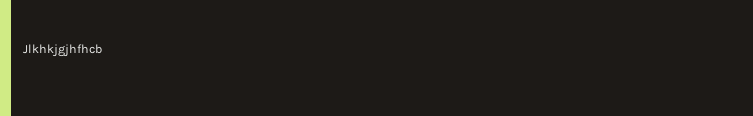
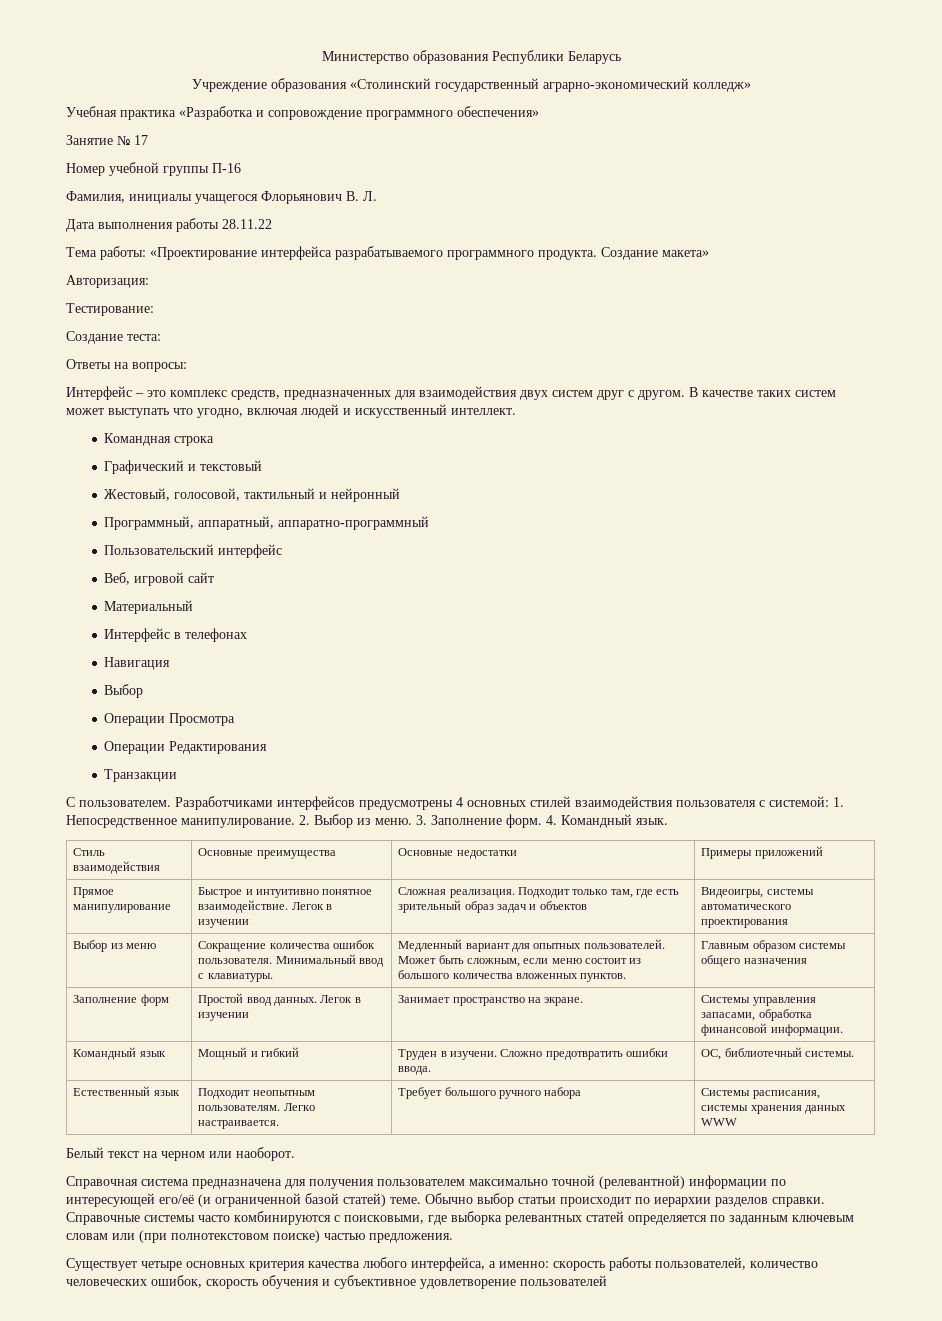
[23,44,102,57] Jlkhkjgjhfhcb -> [321,50,621,64] [191,78,751,92] [66,106,539,120] [66,135,148,145] [66,162,241,176] [66,191,377,204] [66,218,272,232] [66,246,709,260] [66,275,149,288] [66,303,154,316] [66,331,161,344] [66,359,187,372] [66,386,836,400] [66,404,516,418] [104,433,215,446] [104,460,263,474] [104,488,401,502] [104,516,430,530] [104,544,283,558] [104,572,215,586] [104,600,194,614] [104,628,248,642] [104,657,171,670] [104,684,144,698] [104,713,236,726] [104,741,268,754] [104,769,178,782] [66,796,844,810] [66,814,668,828] [73,848,106,856] [73,861,161,874] [198,848,336,859] [398,848,517,859] [701,846,823,859] [73,887,115,898] [73,904,172,913] [198,887,373,898] [198,900,332,913] [198,919,250,928] [398,887,680,898] [398,900,587,913] [701,887,814,898] [701,904,792,910] [701,919,789,928] [73,940,156,952] [198,940,375,952] [198,954,384,967] [198,973,273,982] [398,939,665,952] [398,955,642,967] [398,970,627,982] [701,940,846,952] [701,955,807,967] [73,994,169,1006] [198,993,361,1006] [198,1012,250,1021] [398,995,584,1006] [701,995,816,1006] [701,1009,812,1021] [701,1023,843,1036] [73,1047,166,1060] [198,1047,299,1060] [398,1048,669,1060] [398,1066,432,1075] [701,1047,854,1060] [73,1086,180,1096] [198,1088,315,1099] [198,1103,315,1111] [198,1120,280,1129] [398,1087,582,1099] [701,1088,820,1099] [701,1105,846,1114] [701,1118,738,1126] [66,1147,295,1161] [66,1175,786,1189] [66,1193,825,1207] [66,1211,854,1225] [66,1230,453,1243] [66,1257,818,1271] [66,1275,607,1289] Министерство образования Республики Беларусь // Учреждение образования «Столинский государственный аграрно-экономический колледж» // Учебная практика «Разработка и сопровождение программного обеспечения» // Занятие № 17 // Номер учебной группы П-16 // Фамилия, инициалы учащегося Флорьянович В. Л. // Дата выполнения работы 28.11.22 // Тема работы: «Проектирование интерфейса разрабатываемого программного продукта. Создание макета» // Авторизация: // Тестирование: // Создание теста: // Ответы на вопросы: // Интерфейс – это комплекс средств, предназначенных для взаимодействия двух систем друг с другом. В качестве таких систем может выступать что угодно, включая людей и искусственный интеллект. // Командная строка // Графический и текстовый // Жестовый, голосовой, тактильный и нейронный // Программный, аппаратный, аппаратно-программный // Пользовательский интерфейс // Веб, игровой сайт // Материальный // Интерфейс в телефонах // Навигация // Выбор // Операции Просмотра // Операции Редактирования // Транзакции // С пользователем. Разработчиками интерфейсов предусмотрены 4 основных стилей взаимодействия пользователя с системой: 1. Непосредственное манипулирование. 2. Выбор из меню. 3. Заполнение форм. 4. Командный язык. // Стиль взаимодействия | Основные преимущества | Основные недостатки | Примеры приложений // Прямое манипулирование | Быстрое и интуитивно понятное взаимодействие. Легок в изучении | Сложная реализация. Подходит только там, где есть зрительный образ задач и объектов | Видеоигры, системы автоматического проектирования // Выбор из меню | Сокращение количества ошибок пользователя. Минимальный ввод с клавиатуры. | Медленный вариант для опытных пользователей. Может быть сложным, если меню состоит из большого количества вложенных пунктов. | Главным образом системы общего назначения // Заполнение форм | Простой ввод данных. Легок в изучении | Занимает пространство на экране. | Системы управления запасами, обработка финансовой информации. // Командный язык | Мощный и гибкий | Труден в изучени. Сложно предотвратить ошибки ввода. | ОС, библиотечный системы. // Естественный язык | Подходит неопытным пользователям. Легко настраивается. | Требует большого ручного набора | Системы расписания, системы хранения данных WWW // Белый текст на черном или наоборот. // Справочная система предназначена для получения пользователем максимально точной (релевантной) информации по интересующей его/её (и ограниченной базой статей) теме. Обычно выбор статьи происходит по иерархии разделов справки. Справочные системы часто комбинируются с поисковыми, где выборка релевантных статей определяется по заданным ключевым словам или (при полнотекстовом поиске) частью предложения. // Существует четыре основных критерия качества любого интерфейса, а именно: скорость работы пользователей, количество человеческих ошибок, скорость обучения и субъективное удовлетворение пользователей

